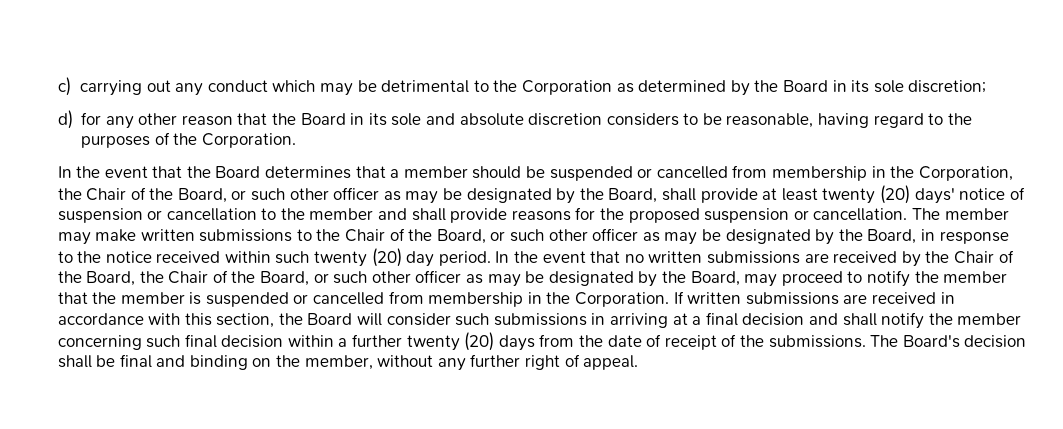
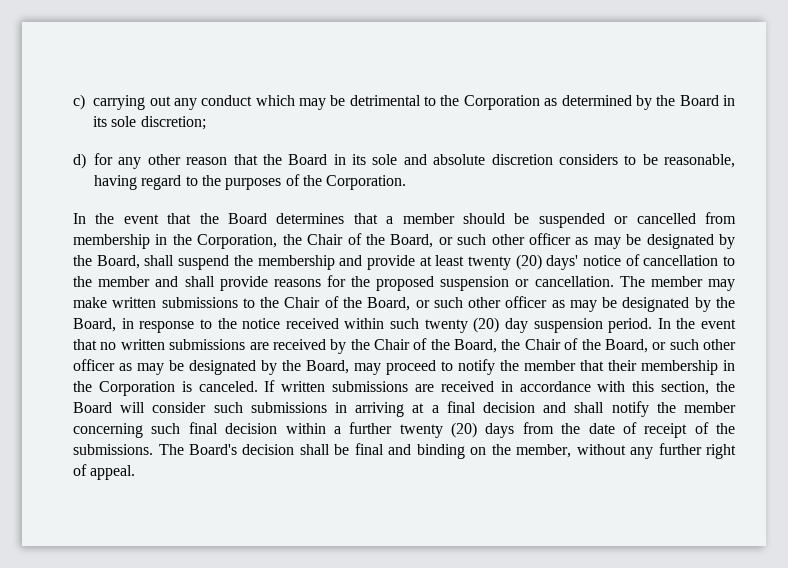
(696, 194) none -> [178,255,363,270] suspend the membership and
[57,208,163,223] suspension or -> (640, 260) none
(435, 259) none -> [533,318,603,333] suspension
[92,291,670,307] the member is suspended or cancelled from membership in the Corporation. -> [608,360,735,375] [73,381,258,396] their membership in the Corporation is canceled.

